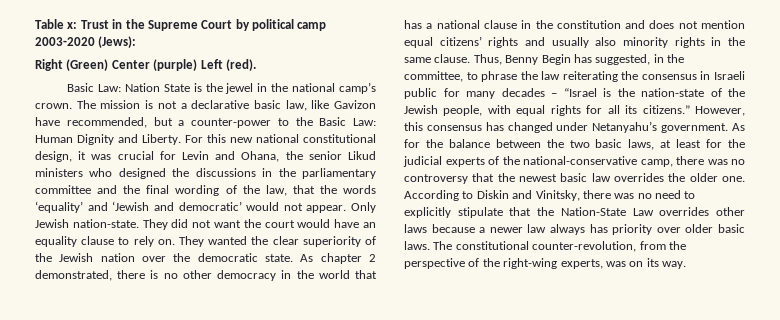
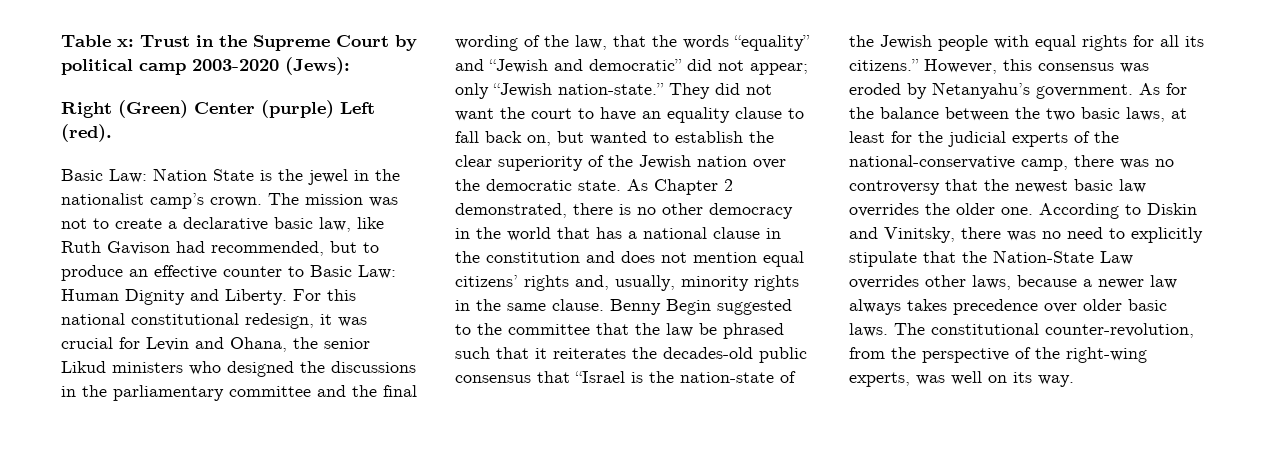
[292,83,336,92] national -> [61,193,144,205] nationalist
[145,100,177,109] is not -> [369,197,398,207] [61,218,162,229] was not to create
[333,100,376,109] [35,117,313,128] Gavizon have recommended, but a counter-power to the -> [61,241,379,256] [61,265,304,281] Ruth Gavison had recommended, but to produce an effective counter to
[230,137,253,143] new -> (356, 295) none
[35,151,72,162] design, -> [245,313,314,329] redesign,
[35,201,376,213] [35,219,139,228] ‘equality’ and ‘Jewish and democratic’ would not appear. Only Jewish nation-state. -> [734,35,810,51] [455,59,808,75] [455,83,664,99] “equality” and “Jewish and democratic” did not appear; only “Jewish nation-state.”
[297,219,331,228] would -> [578,108,594,119] to
[133,236,248,247] rely on. They wanted -> [455,131,743,146] fall back on, but wanted to establish
[320,253,362,264] chapter -> [654,179,718,195] Chapter
[525,37,617,48] and usually also -> [575,275,675,291] and, usually,
[473,54,502,65] Thus, -> (604, 305) none
[573,54,684,65] [404,71,745,82] [404,88,557,99] has suggested, in the committee, to phrase the law reiterating the consensus in Israeli public for many decades – -> [717,299,792,315] [455,323,784,339] [455,347,807,363] [455,371,570,383] suggested to the committee that the law be phrased such that it reiterates the decades-old public consensus that
[443,105,483,116] people, -> [938,35,988,51] people
[485,122,589,133] has changed under -> [1120,63,1149,73] [849,83,927,99] was eroded by
[404,224,427,233] laws -> [972,275,1011,290] laws,
[589,224,653,235] has priority -> [907,299,1038,315] takes precedence
(626, 264) none -> [951,371,982,385] well

